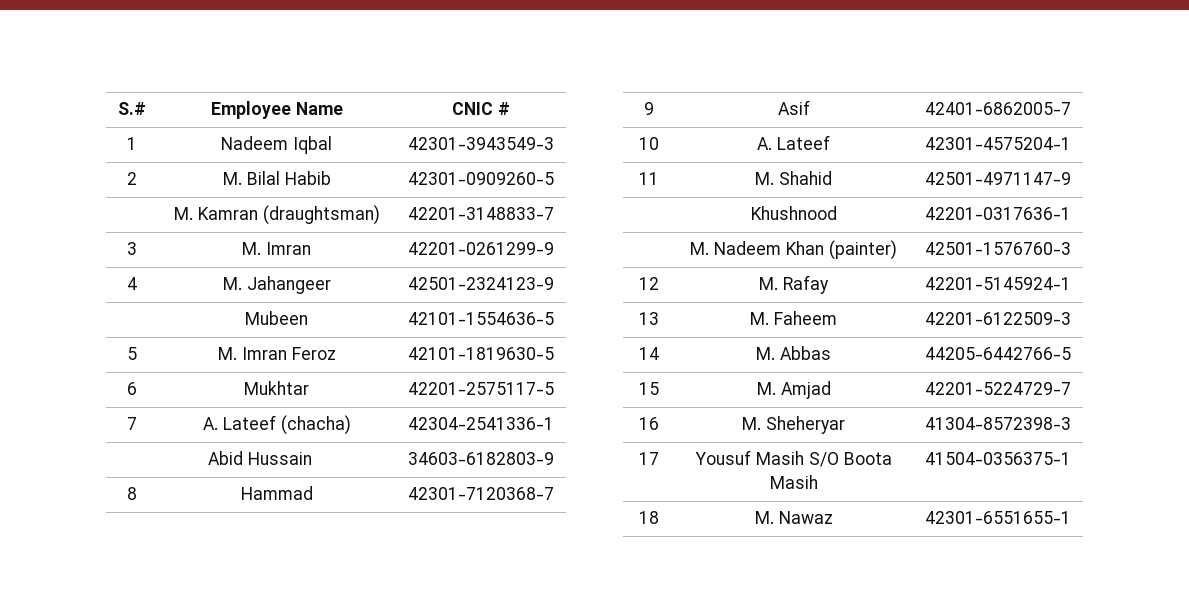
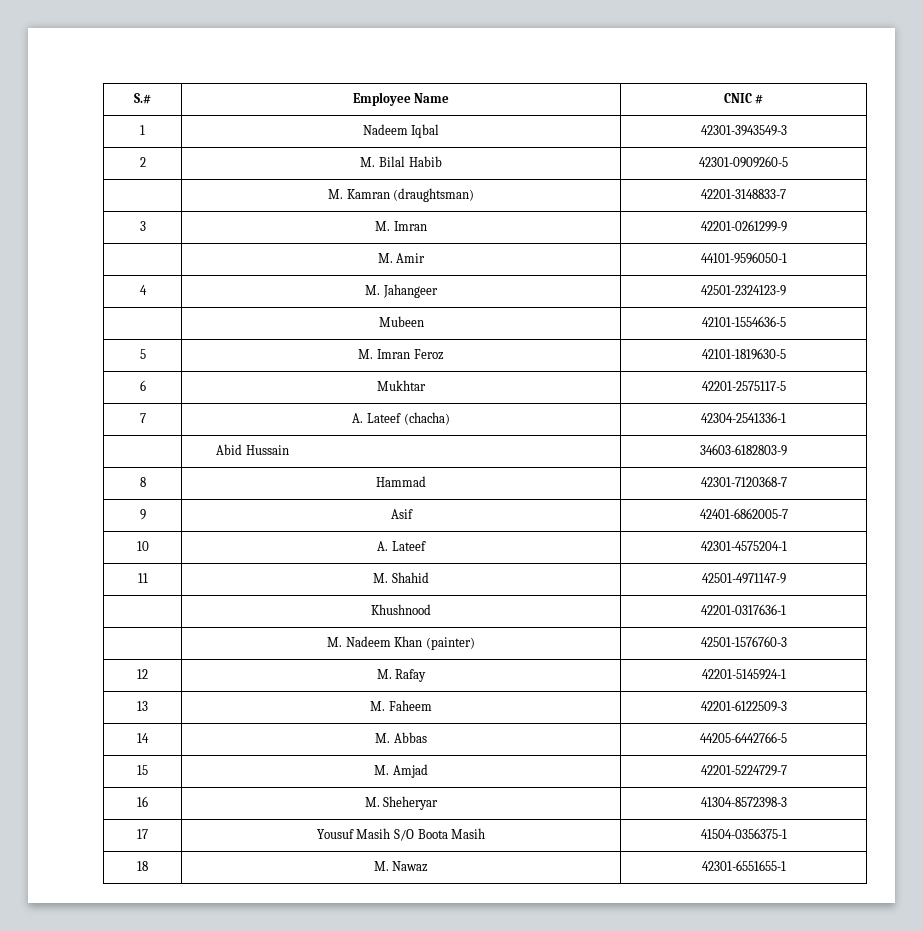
(554, 248) none -> [377,253,426,263] [700,252,787,264] // | M. Amir | 44101-9596050-1

